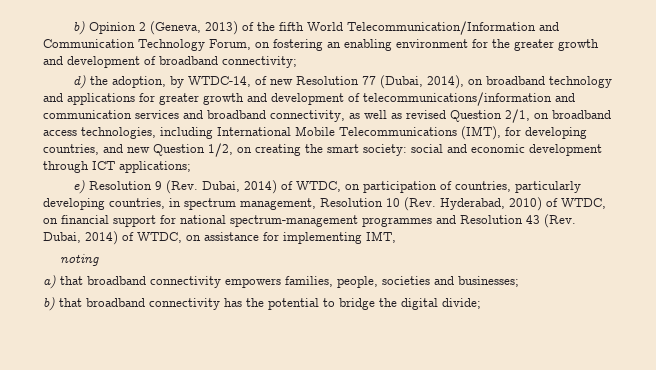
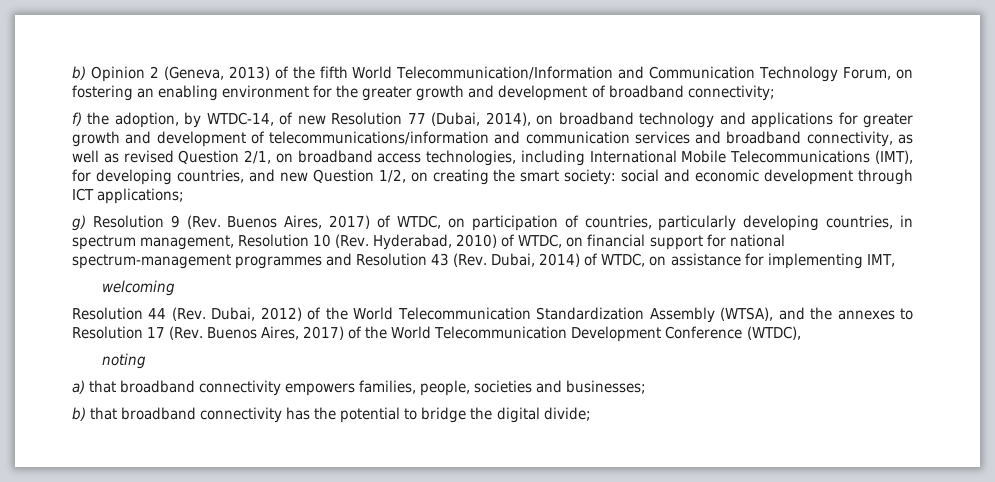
[73,75,87,89] d) -> [72,112,82,126] f)
[73,180,86,194] e) -> [72,215,86,231] g)
[202,180,278,194] Dubai, 2014) -> [227,215,371,229] Buenos Aires, 2017)
(396, 237) none -> [101,280,175,296] [72,307,913,323] [72,326,801,342] // welcoming // Resolution 44 (Rev. Dubai, 2012) of the World Telecommunication Standardization Assembly (WTSA), and the annexes to Resolution 17 (Rev. Buenos Aires, 2017) of the World Telecommunication Development Conference (WTDC),

